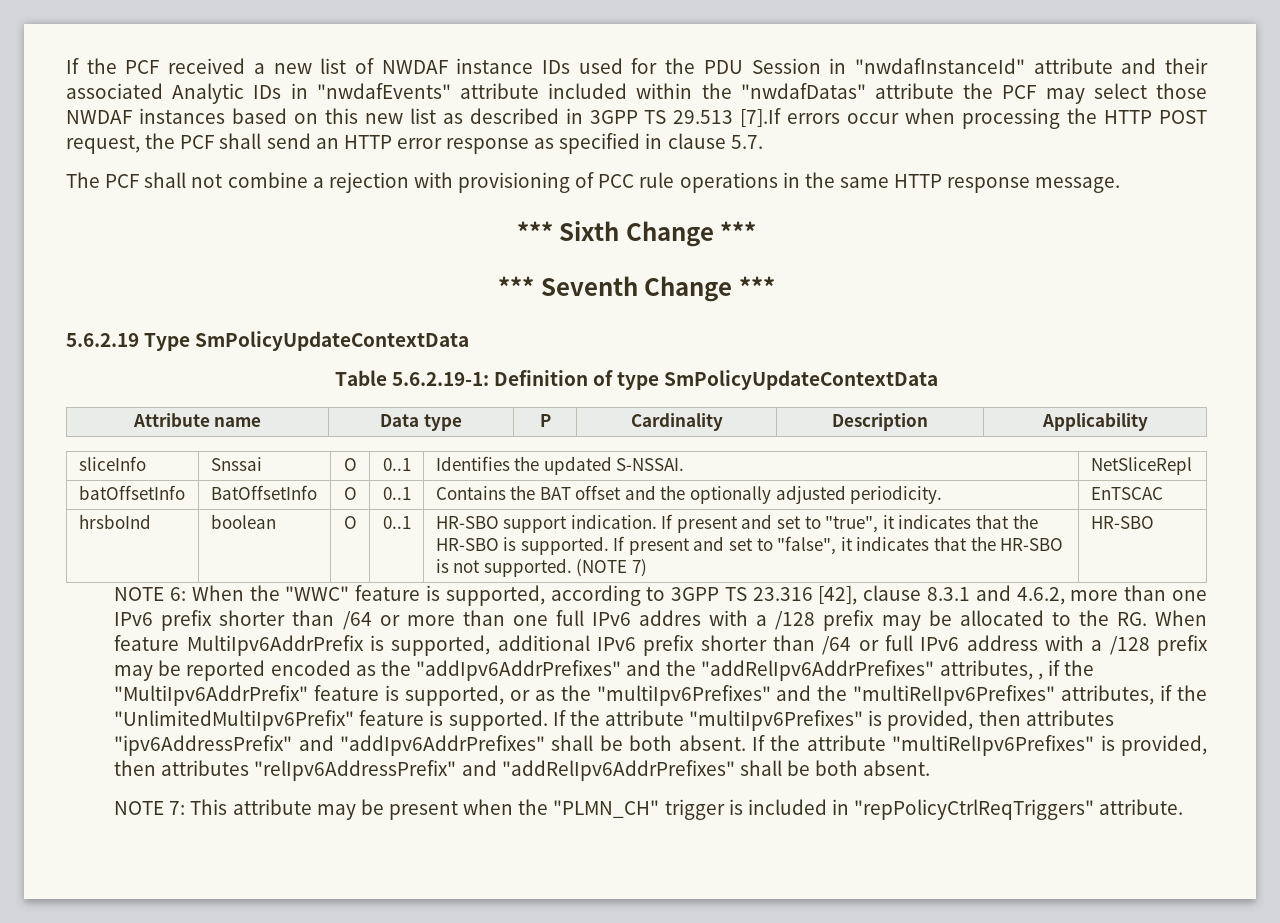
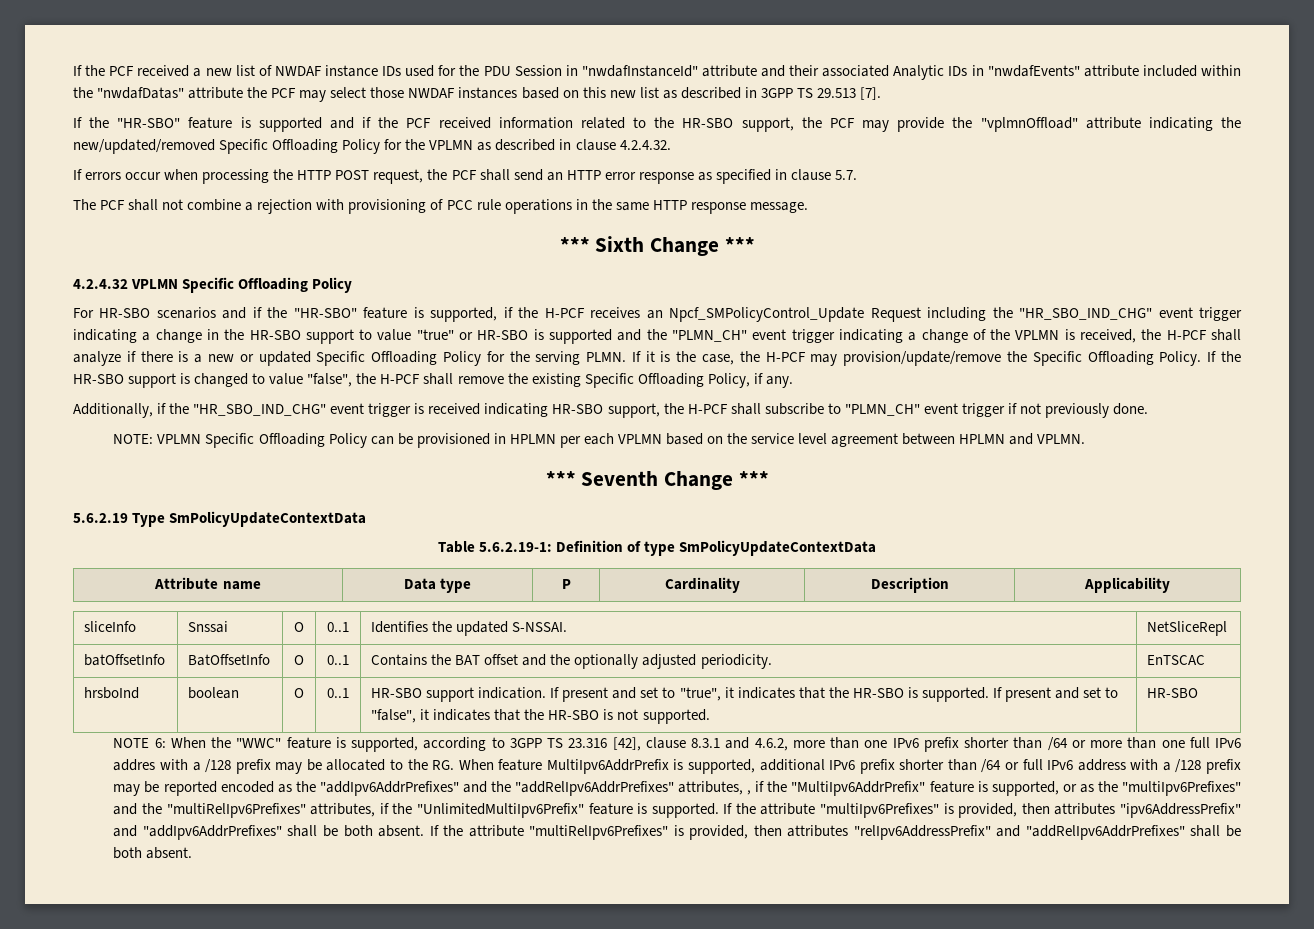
[740,108,782,127] [7].If -> [860,87,882,100] [73,117,1241,132] [73,139,671,154] [73,169,82,180] [7]. // If the "HR-SBO" feature is supported and if the PCF received information related to the HR-SBO support, the PCF may provide the "vplmnOffload" attribute indicating the new/updated/removed Specific Offloading Policy for the VPLMN as described in clause 4.2.4.32. // If
(757, 231) none -> [73,277,353,293] [73,307,1242,322] [73,329,1241,344] [73,351,1241,366] [73,373,793,388] [73,403,1149,418] [113,433,1086,448] // 4.2.4.32 VPLMN Specific Offloading Policy // For HR-SBO scenarios and if the "HR-SBO" feature is supported, if the H-PCF receives an Npcf_SMPolicyControl_Update Request including the "HR_SBO_IND_CHG" event trigger indicating a change in the HR-SBO support to value "true" or HR-SBO is supported and the "PLMN_CH" event trigger indicating a change of the VPLMN is received, the H-PCF shall analyze if there is a new or updated Specific Offloading Policy for the serving PLMN. If it is the case, the H-PCF may provision/update/remove the Specific Offloading Policy. If the HR-SBO support is changed to value "false", the H-PCF shall remove the existing Specific Offloading Policy, if any. // Additionally, if the "HR_SBO_IND_CHG" event trigger is received indicating HR-SBO support, the H-PCF shall subscribe to "PLMN_CH" event trigger if not previously done. // NOTE: VPLMN Specific Offloading Policy can be provisioned in HPLMN per each VPLMN based on the service level agreement between HPLMN and VPLMN.
[576,559,647,577] (NOTE 7) -> (710, 716) none
[114,799,1184,820] // NOTE 7: This attribute may be present when the "PLMN_CH" trigger is included in "repPolicyCtrlReqTriggers" attribute. -> (193, 853) none

